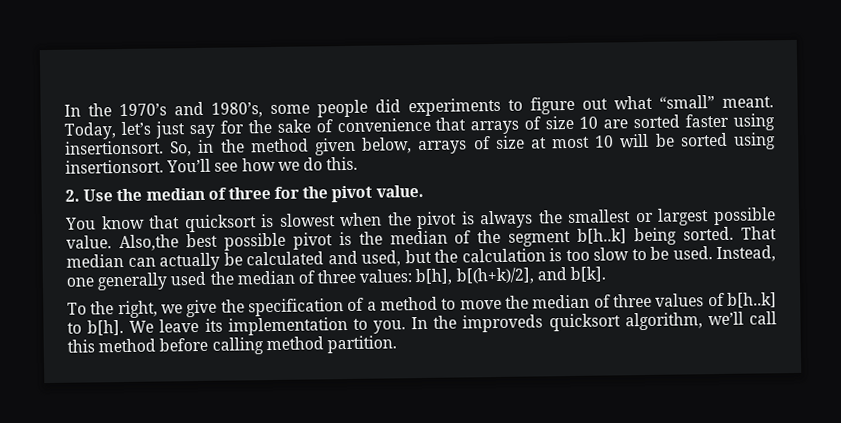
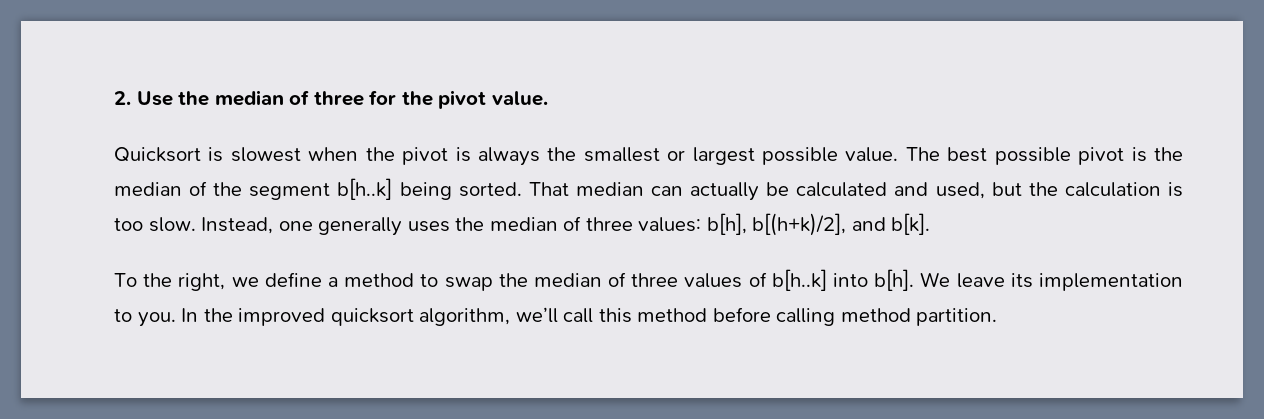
[64,95,774,118] [64,113,776,140] [65,132,776,157] [65,156,359,174] In the 1970’s and 1980’s, some people did experiments to figure out what “small” meant. Today, let’s just say for the sake of convenience that arrays of size 10 are sorted faster using insertionsort. So, in the method given below, arrays of size at most 10 will be sorted using insertionsort. You’ll see how we do this. // -> (114, 98) none
[65,214,257,233] You know that quicksort -> [114,147,201,162] Quicksort
[118,234,179,252] Also,the -> [905,147,940,161] The
[593,246,713,261] slow to be used. -> [148,217,196,232] slow.
[170,271,207,286] used -> [407,221,450,232] uses
[186,297,365,318] give the specification of -> [264,272,322,287] define
[459,299,502,310] move -> [444,277,493,291] swap
[67,322,82,334] to -> [833,273,869,287] into
[462,314,544,333] improveds -> [238,308,326,326] improved

